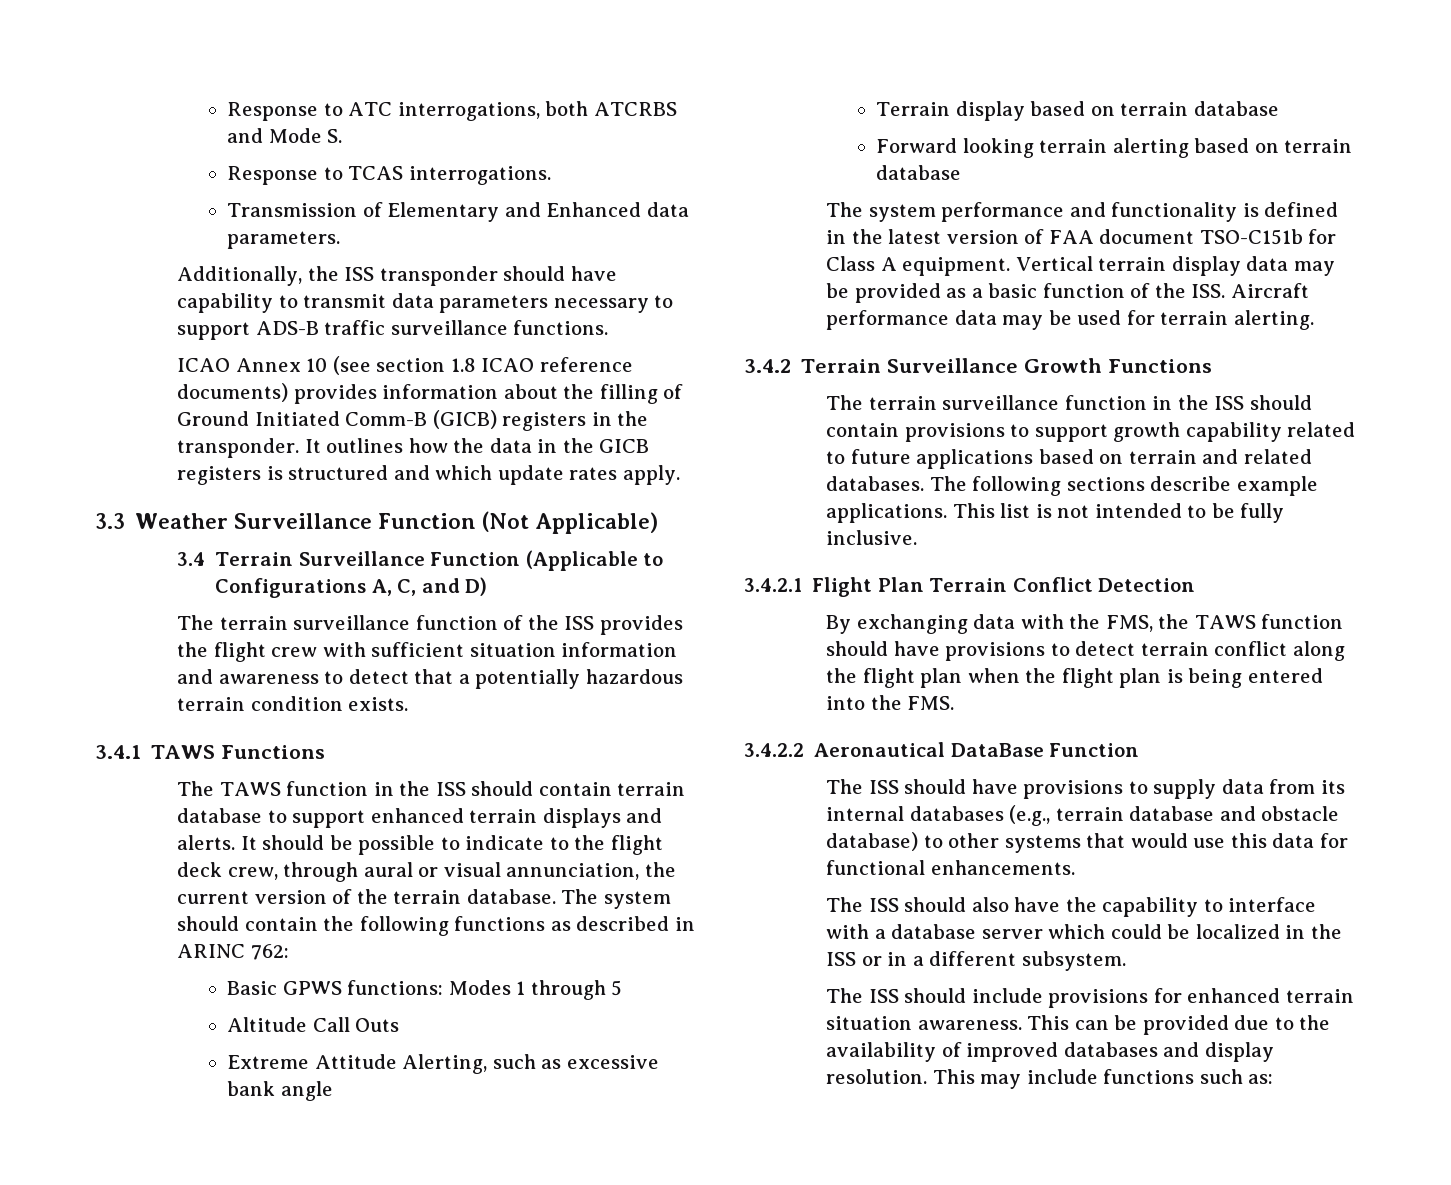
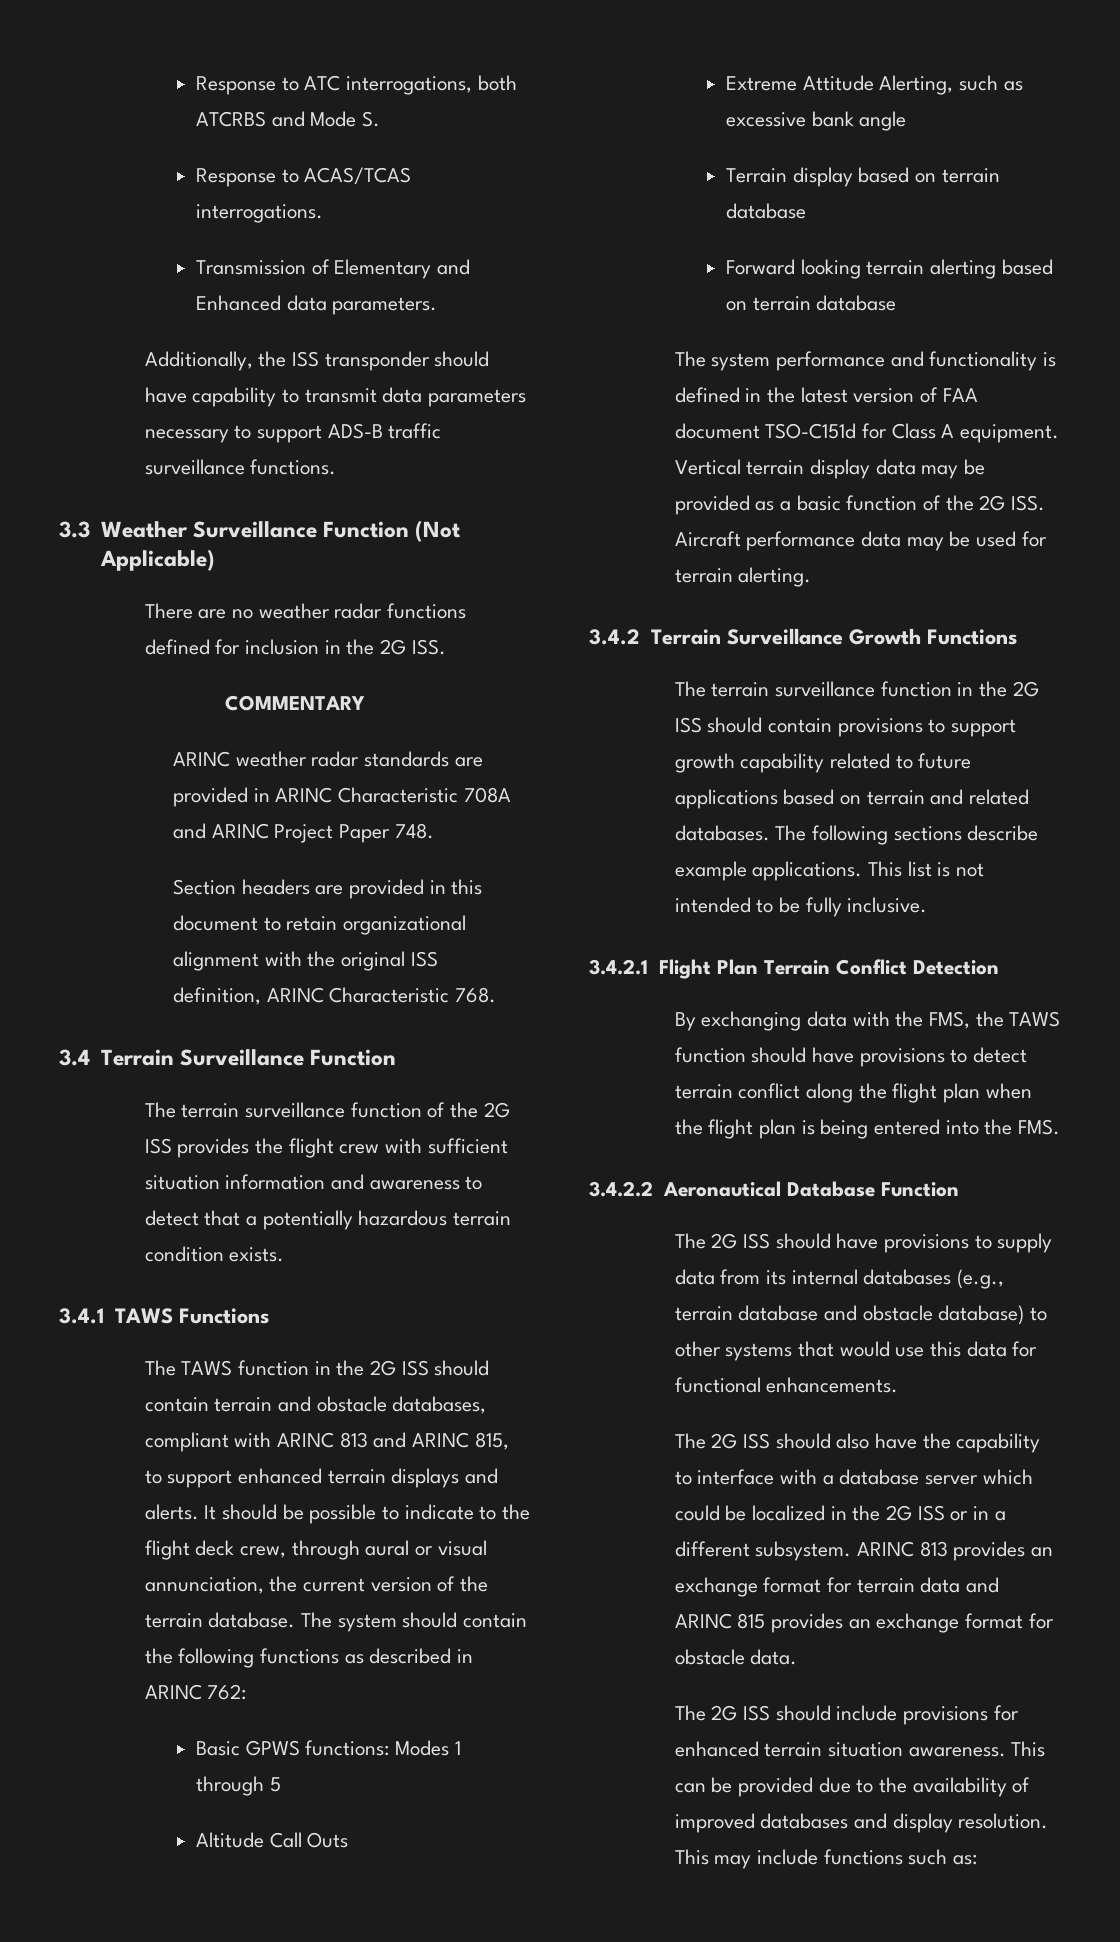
[348,166,404,180] TCAS -> [304,167,412,185] ACAS/TCAS
[177,356,633,375] [177,383,684,404] [177,410,649,431] [177,438,650,458] [177,465,680,485] // ICAO Annex 10 (see section 1.8 ICAO reference documents) provides information about the filling of Ground Initiated Comm-B (GICB) registers in the transponder. It outlines how the data in the GICB registers is structured and which update rates apply. -> (337, 467) none
[177,550,664,571] [215,577,488,598] 3.4 Terrain Surveillance Function (Applicable to Configurations A, C, and D) -> [144,603,466,619] [144,639,446,655] [225,695,365,711] [173,751,483,767] [173,787,511,807] [173,823,434,843] [173,879,483,899] [173,915,467,935] [173,951,438,971] [173,987,497,1005] [59,1049,396,1066] There are no weather radar functions defined for inclusion in the 2G ISS. // COMMENTARY // ARINC weather radar standards are provided in ARINC Characteristic 708A and ARINC Project Paper 748. // Section headers are provided in this document to retain organizational alignment with the original ISS definition, ARINC Characteristic 768. // 3.4 Terrain Surveillance Function
(559, 622) none -> [483,1102,510,1118] 2G
(431, 788) none -> [369,1360,396,1376] 2G
[177,808,263,823] database -> [277,1396,487,1414] [144,1432,509,1452] and obstacle databases, compliant with ARINC 813 and ARINC 815,
[1199,229,1303,245] TSO-C151b -> [765,423,857,439] TSO-C151d
(1186, 290) none -> [979,495,1006,511] 2G
(1209, 402) none -> [1012,681,1039,697] 2G
[950,743,1140,757] [826,779,864,794] DataBase Function // The -> [786,1181,959,1197] [674,1233,738,1249] Database Function // The 2G
(864, 904) none -> [711,1433,738,1449] 2G
(1342, 931) none -> [885,1505,912,1521] 2G
[826,988,864,1003] // The -> [856,1541,1053,1561] [674,1577,999,1597] [674,1613,1054,1633] [674,1649,798,1665] [674,1705,738,1721] ARINC 813 provides an exchange format for terrain data and ARINC 815 provides an exchange format for obstacle data. // The 2G

